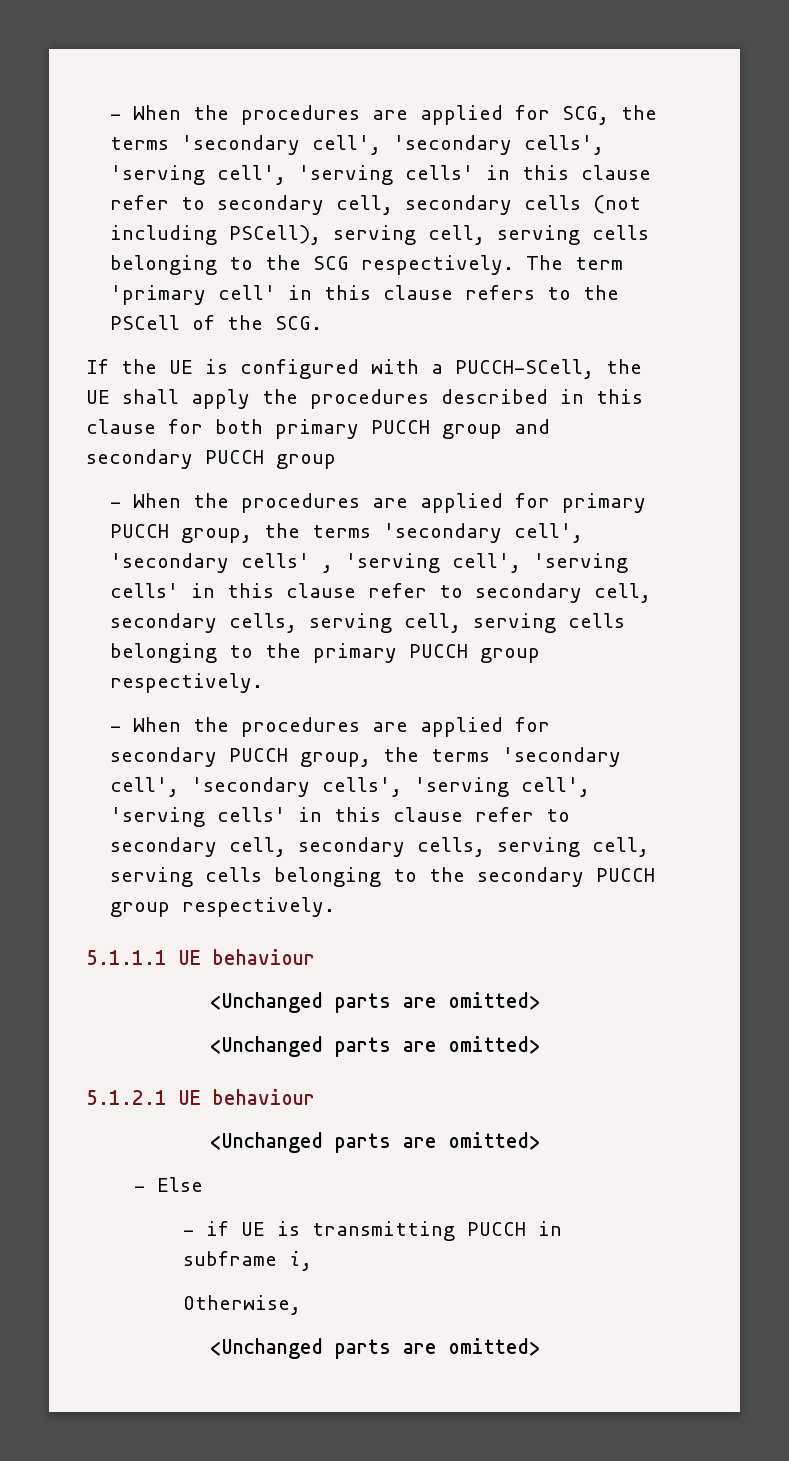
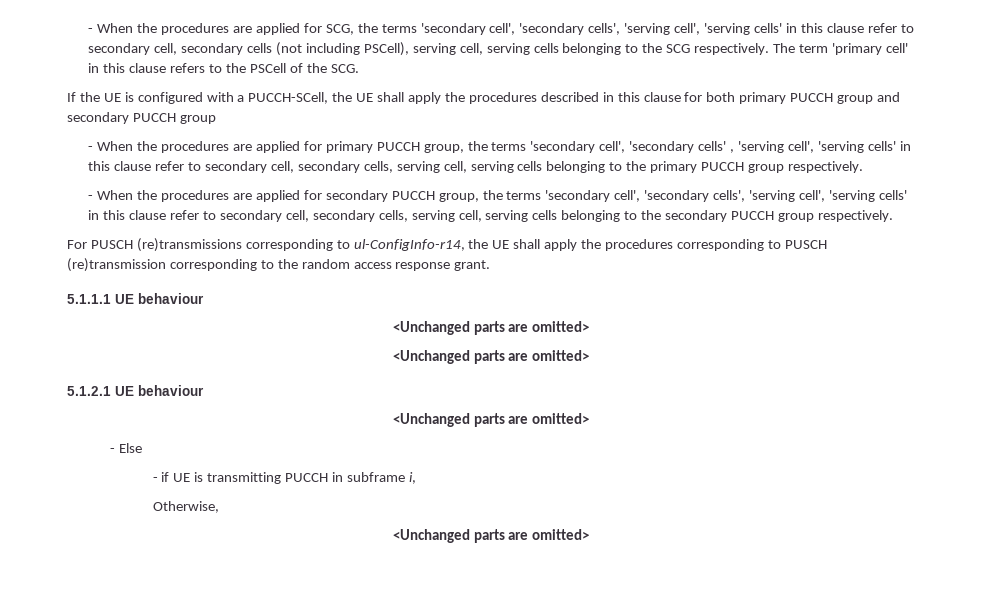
(336, 907) none -> [67,238,827,252] [67,258,491,272] // For PUSCH (re)transmissions corresponding to ul-ConfigInfo-r14, the UE shall apply the procedures corresponding to PUSCH (re)transmission corresponding to the random access response grant.

